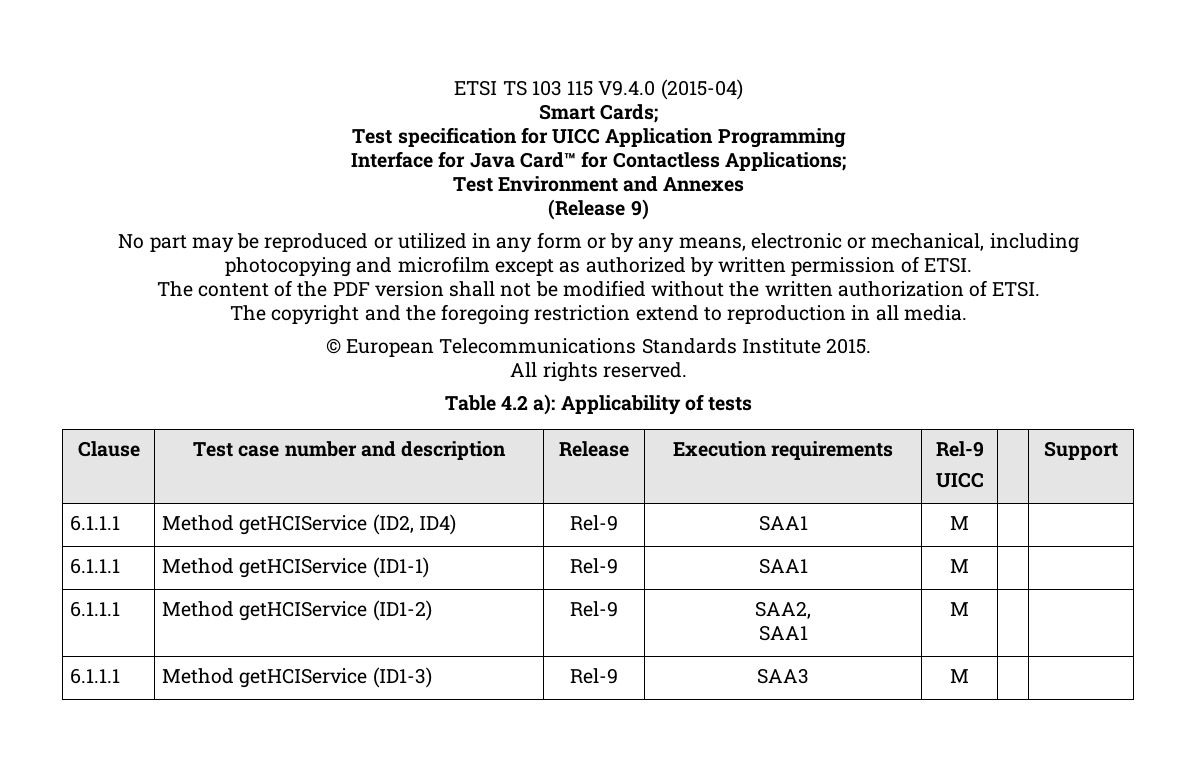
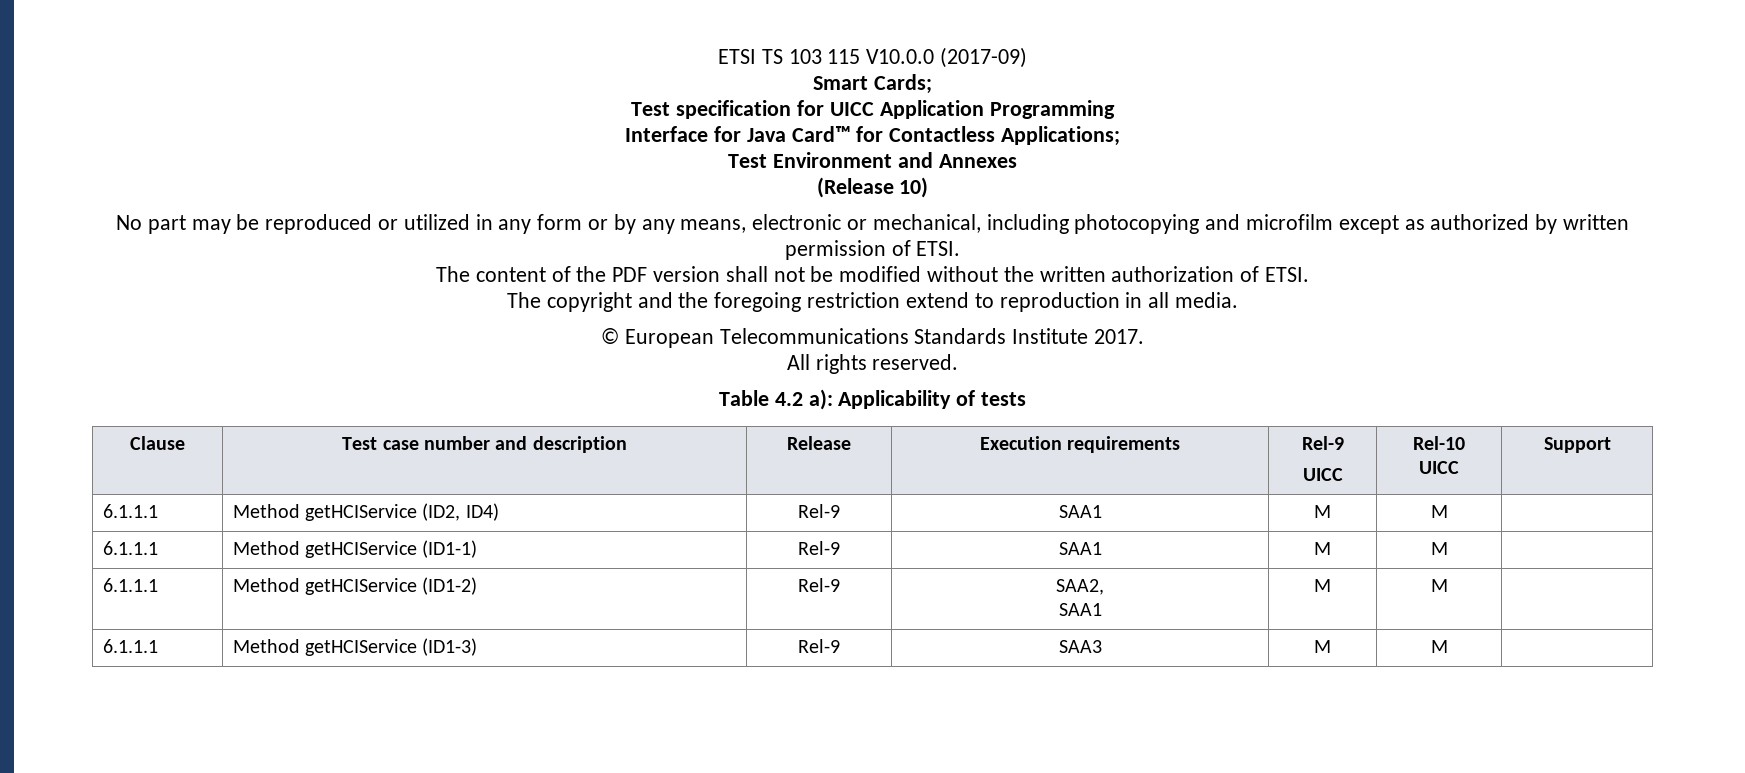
[598,79,743,100] V9.4.0 (2015-04) -> [866,47,1028,68] V10.0.0 (2017-09)
[630,199,649,220] 9) -> [899,177,929,198] 10)
[826,338,872,354] 2015. -> [1094,329,1145,344] 2017.
(984, 480) none -> [1413,436,1465,450] [1419,461,1459,474] Rel-10 // UICC
(969, 523) none -> [1430,505,1448,518] M
(969, 566) none -> [1430,542,1448,555] M
(969, 609) none -> [1430,579,1448,592] M
(969, 676) none -> [1430,640,1448,653] M

